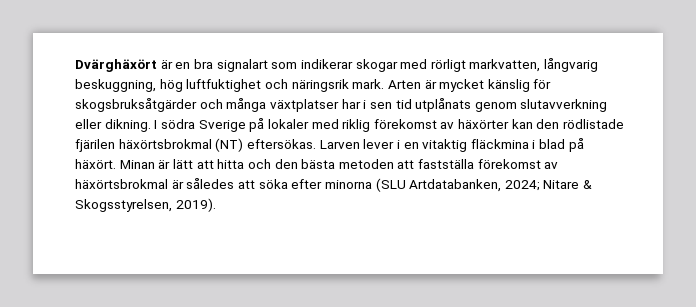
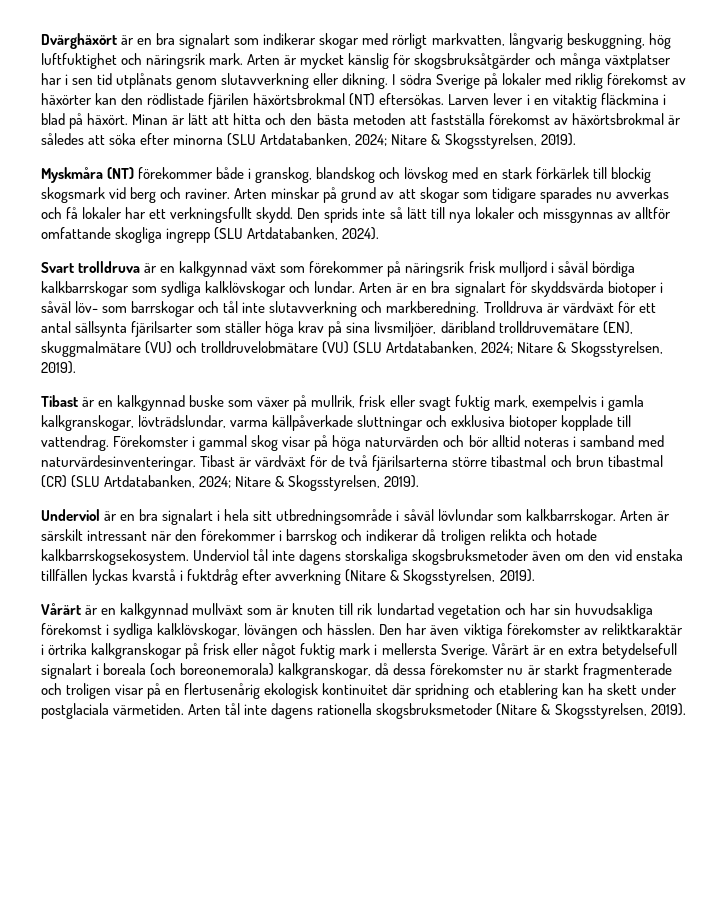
(216, 205) none -> [41,167,651,183] [41,187,669,203] [41,207,671,223] [41,227,380,243] [41,261,635,277] [41,281,663,297] [41,301,656,317] [41,321,633,337] [41,341,663,357] [41,361,76,374] [41,395,644,411] [41,415,632,431] [41,435,664,451] [41,455,663,471] [41,475,420,491] [41,509,670,525] [41,529,597,545] [41,549,683,565] [41,569,535,585] [41,603,653,619] [41,623,683,639] [41,643,677,659] [41,663,672,679] [41,683,677,699] [41,703,686,719] // Myskmåra (NT) förekommer både i granskog, blandskog och lövskog med en stark förkärlek till blockig skogsmark vid berg och raviner. Arten minskar på grund av att skogar som tidigare sparades nu avverkas och få lokaler har ett verkningsfullt skydd. Den sprids inte så lätt till nya lokaler och missgynnas av alltför omfattande skogliga ingrepp (SLU Artdatabanken, 2024). // Svart trolldruva är en kalkgynnad växt som förekommer på näringsrik frisk mulljord i såväl bördiga kalkbarrskogar som sydliga kalklövskogar och lundar. Arten är en bra signalart för skyddsvärda biotoper i såväl löv- som barrskogar och tål inte slutavverkning och markberedning. Trolldruva är värdväxt för ett antal sällsynta fjärilsarter som ställer höga krav på sina livsmiljöer, däribland trolldruvemätare (EN), skuggmalmätare (VU) och trolldruvelobmätare (VU) (SLU Artdatabanken, 2024; Nitare & Skogsstyrelsen, 2019). // Tibast är en kalkgynnad buske som växer på mullrik, frisk eller svagt fuktig mark, exempelvis i gamla kalkgranskogar, lövträdslundar, varma källpåverkade sluttningar och exklusiva biotoper kopplade till vattendrag. Förekomster i gammal skog visar på höga naturvärden och bör alltid noteras i samband med naturvärdesinventeringar. Tibast är värdväxt för de två fjärilsarterna större tibastmal och brun tibastmal (CR) (SLU Artdatabanken, 2024; Nitare & Skogsstyrelsen, 2019). // Underviol är en bra signalart i hela sitt utbredningsområde i såväl lövlundar som kalkbarrskogar. Arten är särskilt intressant när den förekommer i barrskog och indikerar då troligen relikta och hotade kalkbarrskogsekosystem. Underviol tål inte dagens storskaliga skogsbruksmetoder även om den vid enstaka tillfällen lyckas kvarstå i fuktdråg efter avverkning (Nitare & Skogsstyrelsen, 2019). // Vårärt är en kalkgynnad mullväxt som är knuten till rik lundartad vegetation och har sin huvudsakliga förekomst i sydliga kalklövskogar, lövängen och hässlen. Den har även viktiga förekomster av reliktkaraktär i örtrika kalkgranskogar på frisk eller något fuktig mark i mellersta Sverige. Vårärt är en extra betydelsefull signalart i boreala (och boreonemorala) kalkgranskogar, då dessa förekomster nu är starkt fragmenterade och troligen visar på en flertusenårig ekologisk kontinuitet där spridning och etablering kan ha skett under postglaciala värmetiden. Arten tål inte dagens rationella skogsbruksmetoder (Nitare & Skogsstyrelsen, 2019).

